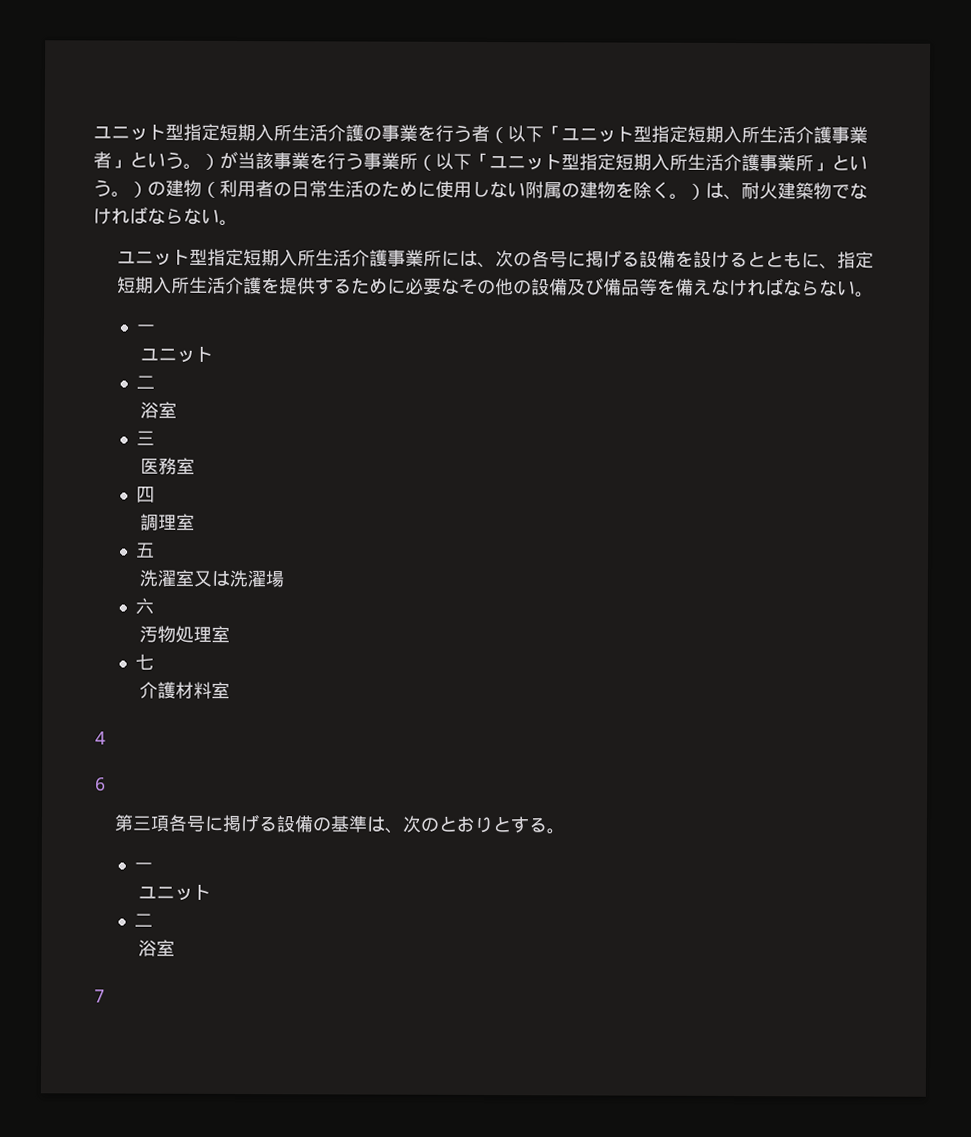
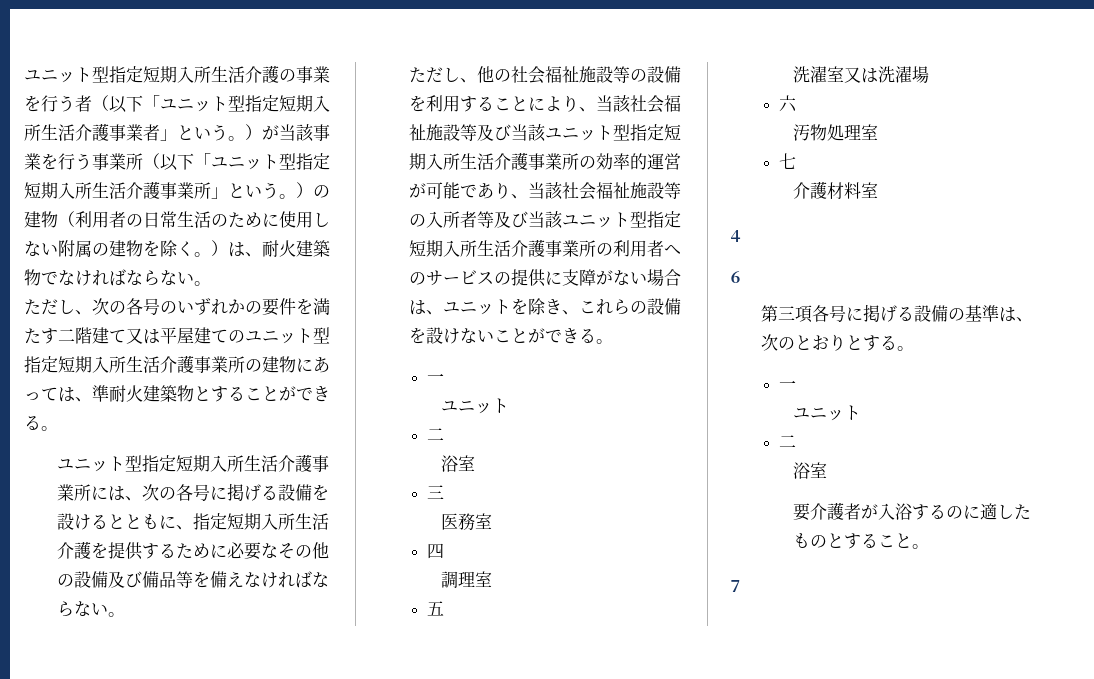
(238, 223) none -> [24,298,330,316] [24,327,330,344] [24,355,330,373] [24,385,330,402] [24,415,58,431] // ただし、次の各号のいずれかの要件を満たす二階建て又は平屋建てのユニット型指定短期入所生活介護事業所の建物にあっては、準耐火建築物とすることができる。
(874, 294) none -> [408,66,681,84] [408,95,681,113] [408,124,681,142] [408,152,681,170] [408,182,681,200] [408,211,681,229] [408,239,681,257] [408,269,681,287] [408,298,681,315] [408,327,613,344] // ただし、他の社会福祉施設等の設備を利用することにより、当該社会福祉施設等及び当該ユニット型指定短期入所生活介護事業所の効率的運営が可能であり、当該社会福祉施設等の入所者等及び当該ユニット型指定短期入所生活介護事業所の利用者へのサービスの提供に支障がない場合は、ユニットを除き、これらの設備を設けないことができる。
(175, 948) none -> [793,502,1032,521] [793,533,930,549] // 要介護者が入浴するのに適したものとすること。

